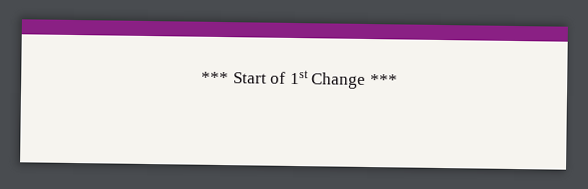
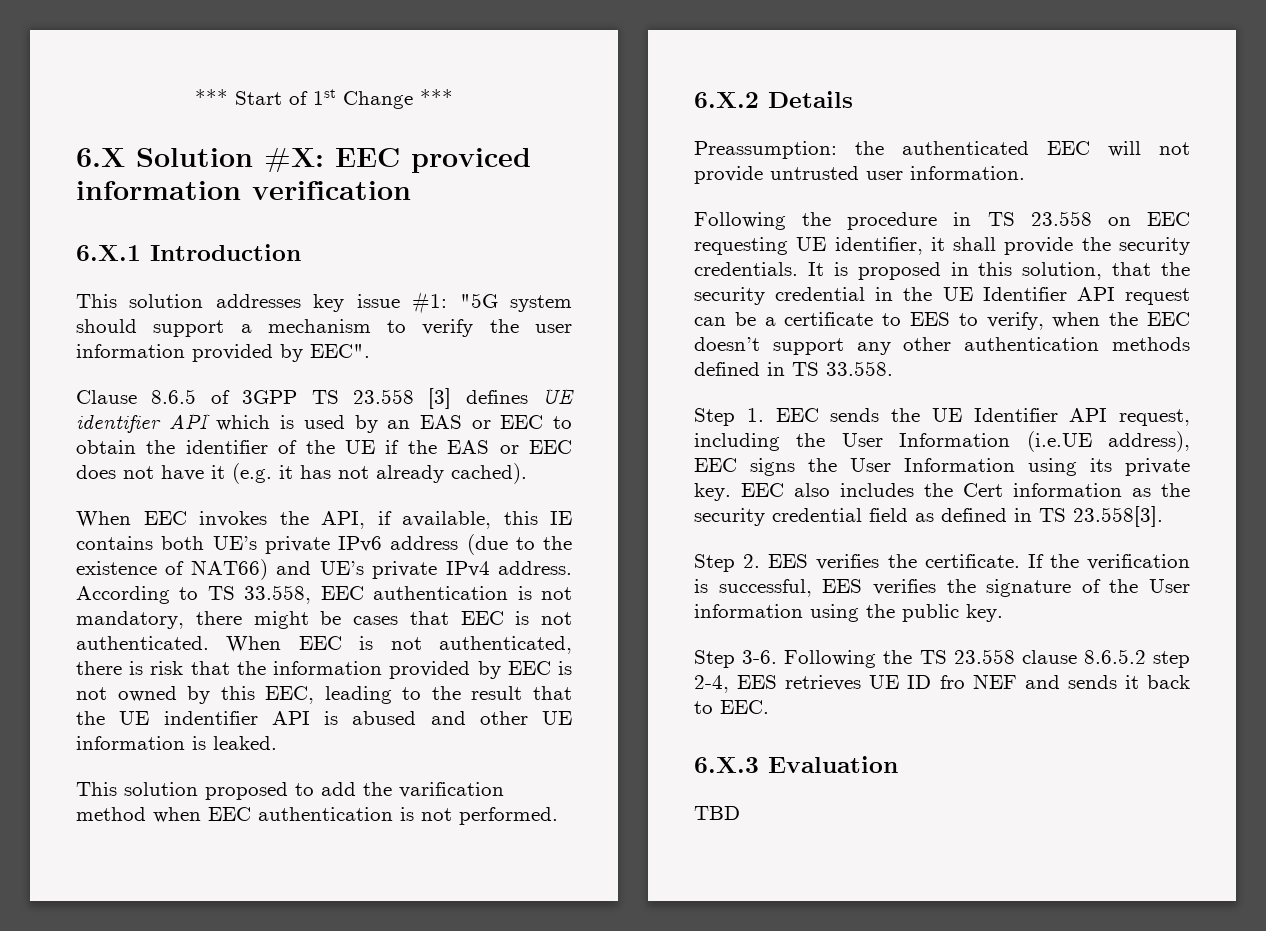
(398, 80) none -> [76,147,531,173] [76,181,411,200] [76,244,301,261] [76,291,572,314] [76,319,572,337] [76,344,370,362] [76,388,574,409] [76,413,572,433] [76,440,572,454] [76,463,527,484] [76,511,572,529] [76,534,572,555] [76,559,572,580] [76,585,572,604] [76,611,572,629] [76,636,572,654] [76,661,572,679] [76,686,572,704] [76,711,572,725] [76,736,277,750] [76,782,504,800] [76,807,558,825] [694,91,853,108] [694,141,1190,159] [694,166,1025,184] [694,211,1190,230] [694,237,1190,255] [694,262,1190,280] [694,287,1190,305] [694,312,1190,330] [694,337,1190,355] [694,361,893,376] [694,408,1190,426] [694,431,1190,452] [694,458,1190,476] [694,483,1190,501] [694,506,1163,527] [694,554,1190,572] [694,579,1190,597] [694,604,1003,622] [694,649,1190,668] [694,674,1190,693] [694,700,769,714] [694,756,898,773] [694,806,740,820] // 6.X Solution #X: EEC proviced information verification // 6.X.1 Introduction // This solution addresses key issue #1: "5G system should support a mechanism to verify the user information provided by EEC". // Clause 8.6.5 of 3GPP TS 23.558 [3] defines UE identifier API which is used by an EAS or EEC to obtain the identifier of the UE if the EAS or EEC does not have it (e.g. it has not already cached). // When EEC invokes the API, if available, this IE contains both UE’s private IPv6 address (due to the existence of NAT66) and UE’s private IPv4 address. According to TS 33.558, EEC authentication is not mandatory, there might be cases that EEC is not authenticated. When EEC is not authenticated, there is risk that the information provided by EEC is not owned by this EEC, leading to the result that the UE indentifier API is abused and other UE information is leaked. // This solution proposed to add the varification method when EEC authentication is not performed. // 6.X.2 Details // Preassumption: the authenticated EEC will not provide untrusted user information. // Following the procedure in TS 23.558 on EEC requesting UE identifier, it shall provide the security credentials. It is proposed in this solution, that the security credential in the UE Identifier API request can be a certificate to EES to verify, when the EEC doesn’t support any other authentication methods defined in TS 33.558. // Step 1. EEC sends the UE Identifier API request, including the User Information (i.e.UE address), EEC signs the User Information using its private key. EEC also includes the Cert information as the security credential field as defined in TS 23.558[3]. // Step 2. EES verifies the certificate. If the verification is successful, EES verifies the signature of the User information using the public key. // Step 3-6. Following the TS 23.558 clause 8.6.5.2 step 2-4, EES retrieves UE ID fro NEF and sends it back to EEC. // 6.X.3 Evaluation // TBD

